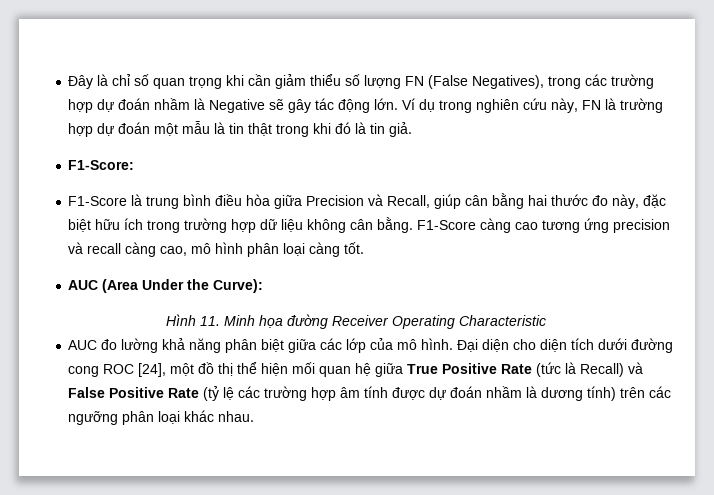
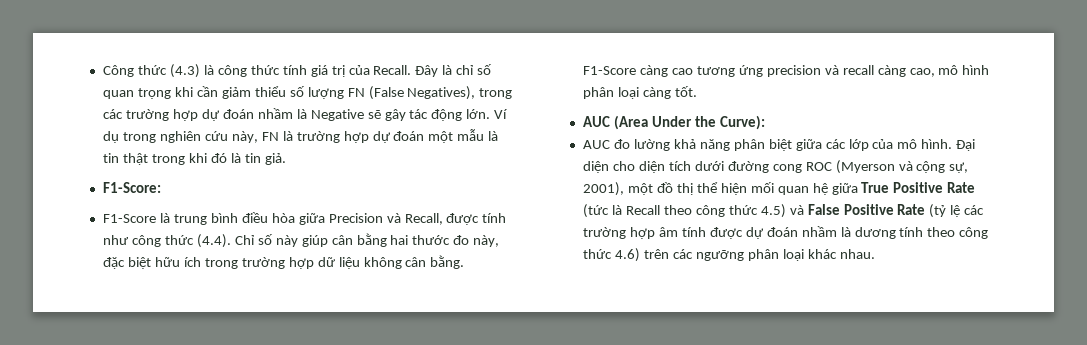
(68, 82) none -> [103,64,412,78] Công thức (4.3) là công thức tính giá trị của Recall.
(431, 201) none -> [446,213,507,225] [103,234,298,248] được tính như công thức (4.4). Chỉ số này
[165,314,546,329] // Hình 11. Minh họa đường Receiver Operating Characteristic -> (765, 122) none
[138,363,167,377] [24], -> [835,160,969,174] [583,182,625,196] (Myerson và cộng sự, 2001),
[580,363,625,377] Recall) -> [626,204,786,218] Recall theo công thức 4.5)
[587,386,617,401] tính) -> [899,227,989,239] [583,248,641,262] tính theo công thức 4.6)

